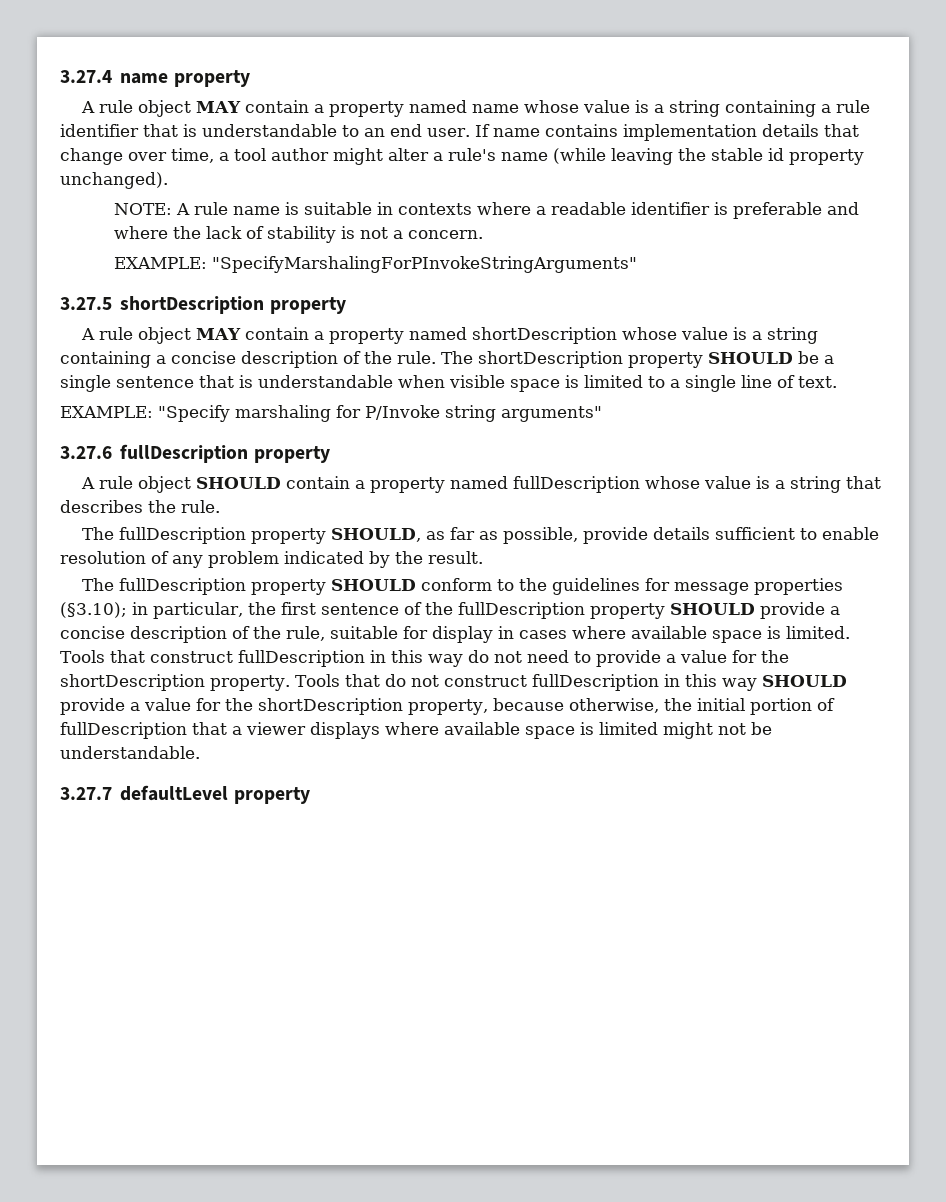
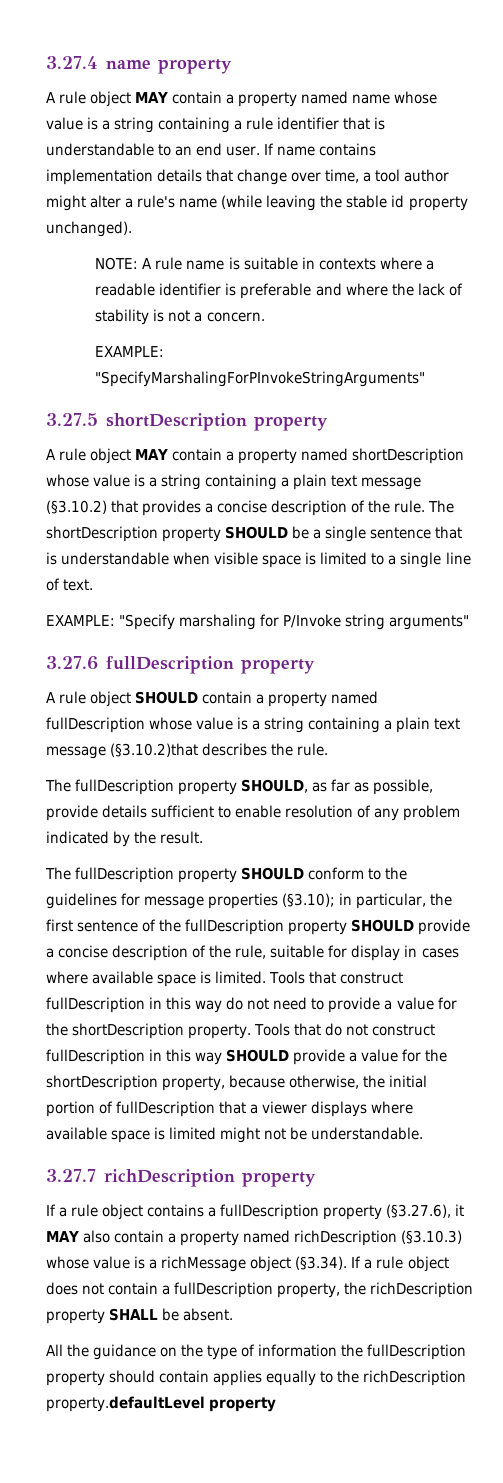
(166, 359) none -> [293,474,422,490] [46,500,214,516] plain text message (§3.10.2) that provides a
[846,476,882,489] that -> [308,717,461,733] [46,743,199,759] containing a plain text message (§3.10.2)that
[120,785,310,804] defaultLevel property -> [103,1169,316,1187] [46,1204,465,1220] [46,1230,463,1246] [46,1256,449,1272] [46,1282,474,1298] [46,1308,234,1324] [46,1344,467,1360] [46,1370,467,1386] [46,1396,277,1412] richDescription property // If a rule object contains a fullDescription property (§3.27.6), it MAY also contain a property named richDescription (§3.10.3) whose value is a richMessage object (§3.34). If a rule object does not contain a fullDescription property, the richDescription property SHALL be absent. // All the guidance on the type of information the fullDescription property should contain applies equally to the richDescription property.defaultLevel property

